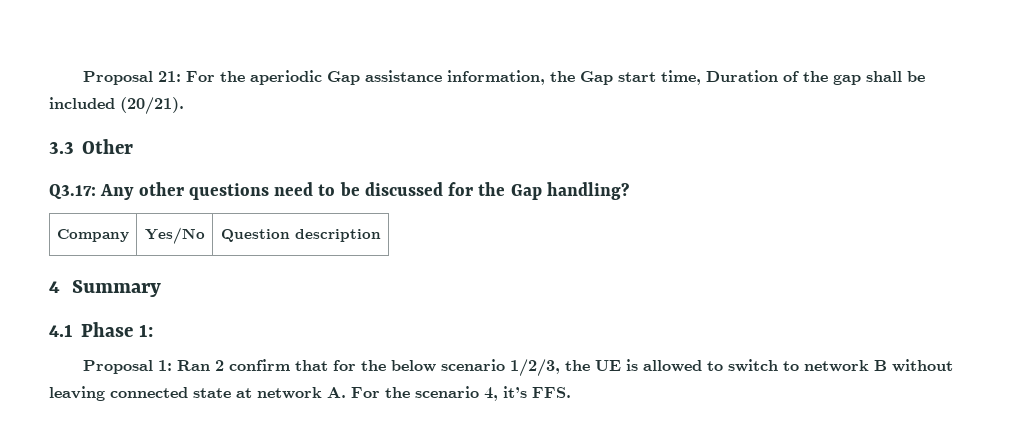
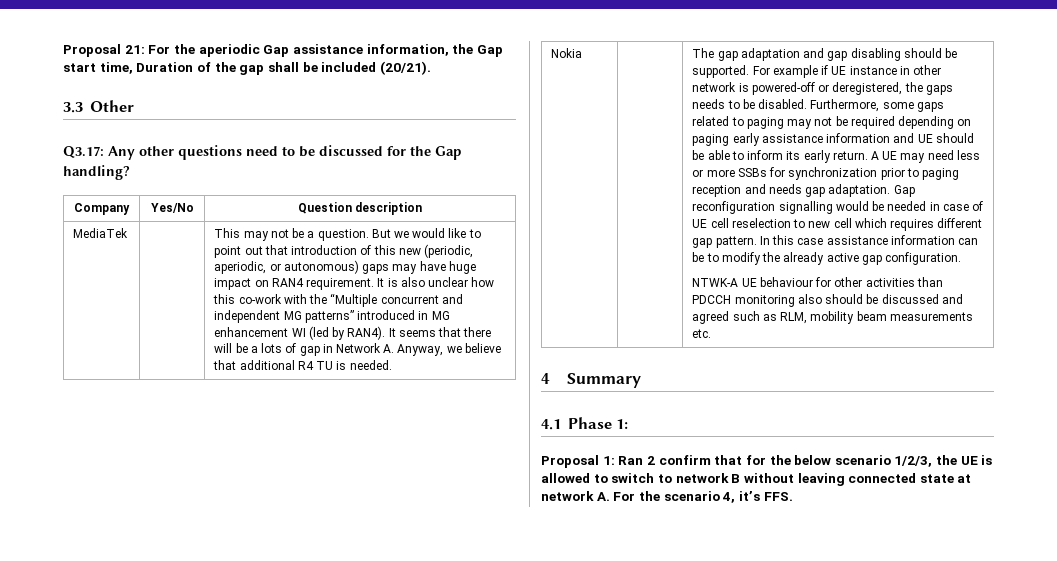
(381, 235) none -> [73,228,129,238] [214,228,481,241] [214,244,474,258] [214,260,476,274] [214,277,495,290] [213,293,463,307] [214,310,450,323] [214,326,492,340] [214,343,501,356] [213,360,392,370] [551,48,583,58] [692,48,958,61] [692,65,942,78] [692,82,953,95] [692,99,944,112] [692,116,972,129] [692,133,974,146] [692,150,980,163] [692,167,960,180] [692,184,915,197] [692,201,984,214] [692,218,983,231] [692,235,979,248] [692,252,962,265] [692,277,943,287] [692,294,963,307] [692,311,973,324] [692,329,712,338] // MediaTek | | This may not be a question. But we would like to point out that introduction of this new (periodic, aperiodic, or autonomous) gaps may have huge impact on RAN4 requirement. It is also unclear how this co-work with the “Multiple concurrent and independent MG patterns” introduced in MG enhancement WI (led by RAN4). It seems that there will be a lots of gap in Network A. Anyway, we believe that additional R4 TU is needed. // Nokia | | The gap adaptation and gap disabling should be supported. For example if UE instance in other network is powered-off or deregistered, the gaps needs to be disabled. Furthermore, some gaps related to paging may not be required depending on paging early assistance information and UE should be able to inform its early return. A UE may need less or more SSBs for synchronization prior to paging reception and needs gap adaptation. Gap reconfiguration signalling would be needed in case of UE cell reselection to new cell which requires different gap pattern. In this case assistance information can be to modify the already active gap configuration. // NTWK-A UE behaviour for other activities than PDCCH monitoring also should be discussed and agreed such as RLM, mobility beam measurements etc.

